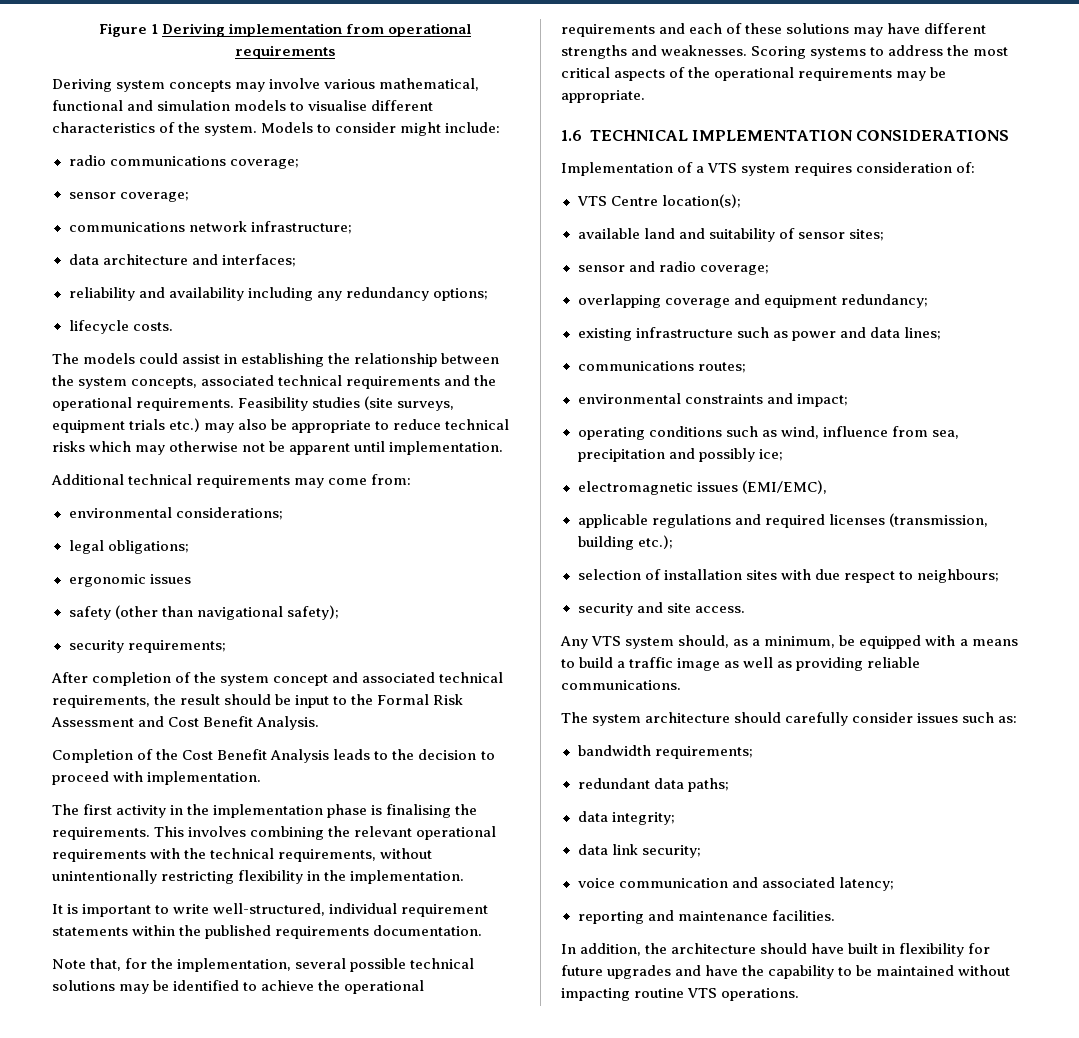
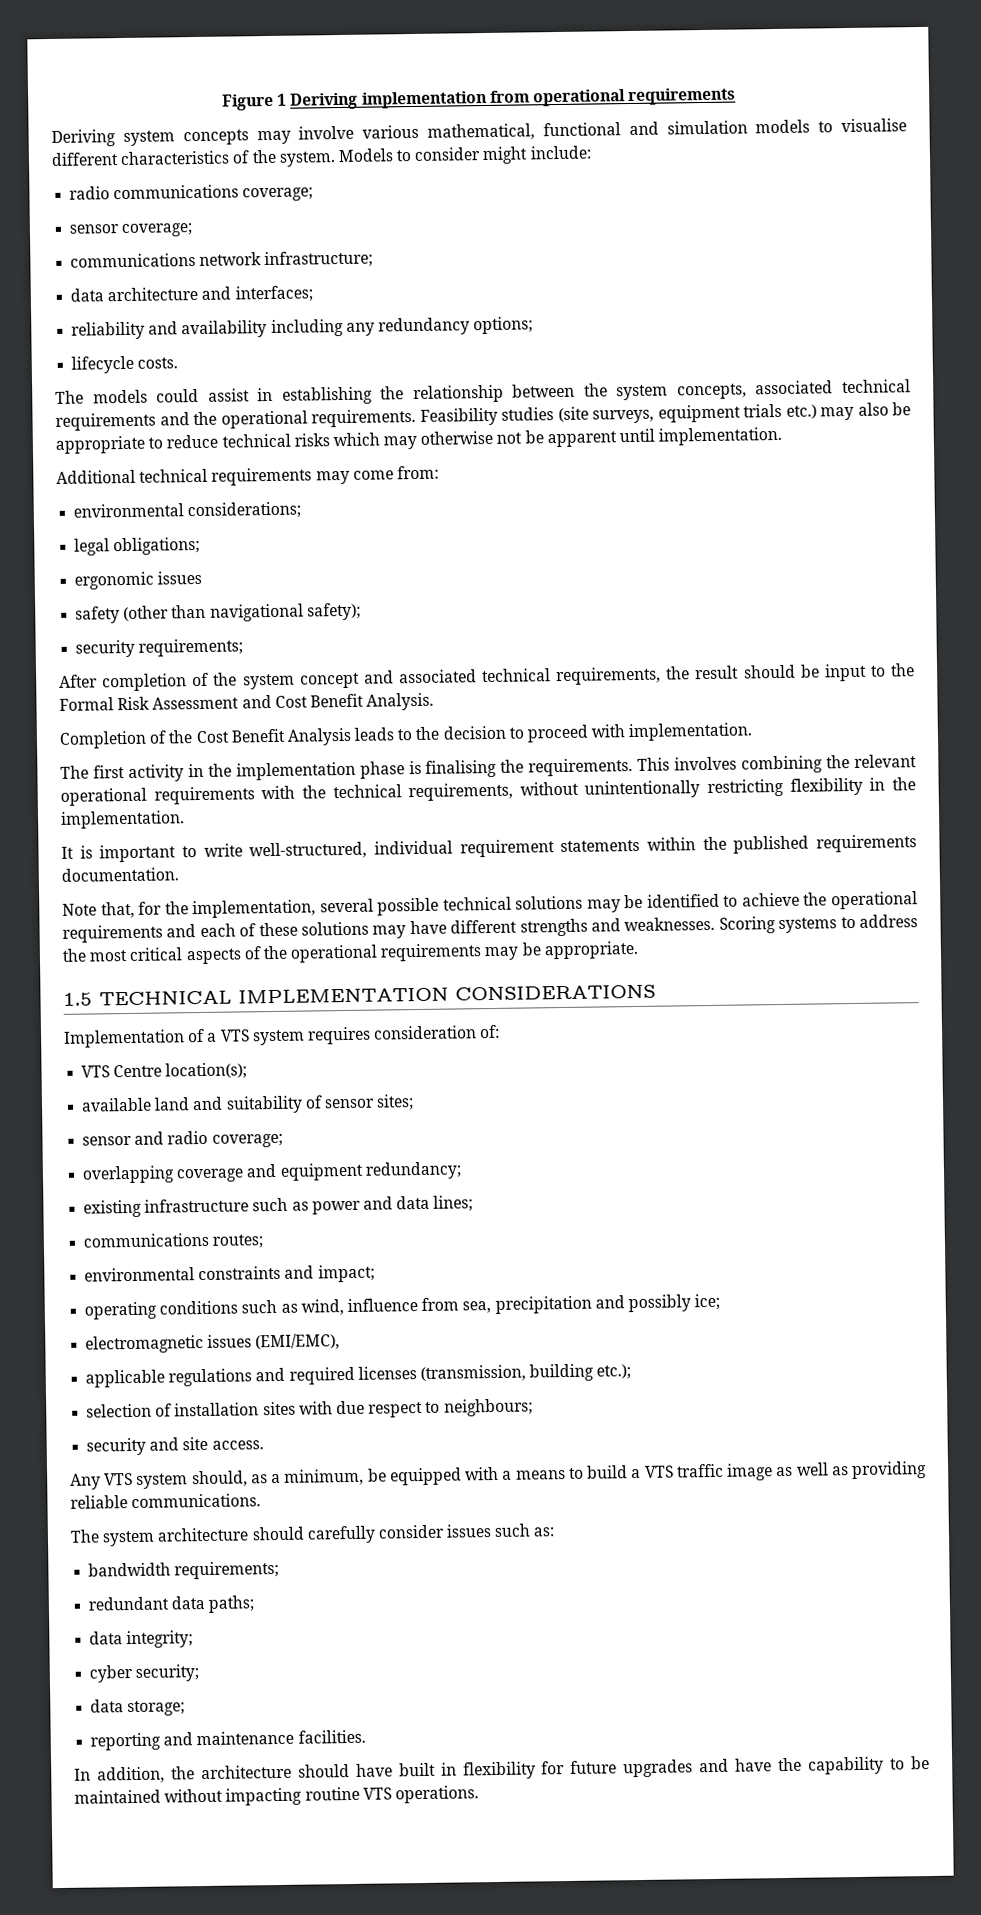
[561,130,582,141] 1.6 -> [63,992,92,1006] 1.5
(626, 664) none -> [644,1465,674,1478] VTS
[577,844,638,855] data link -> [89,1664,134,1683] cyber
[577,877,894,891] voice communication and associated latency; -> [90,1699,186,1717] data storage;

